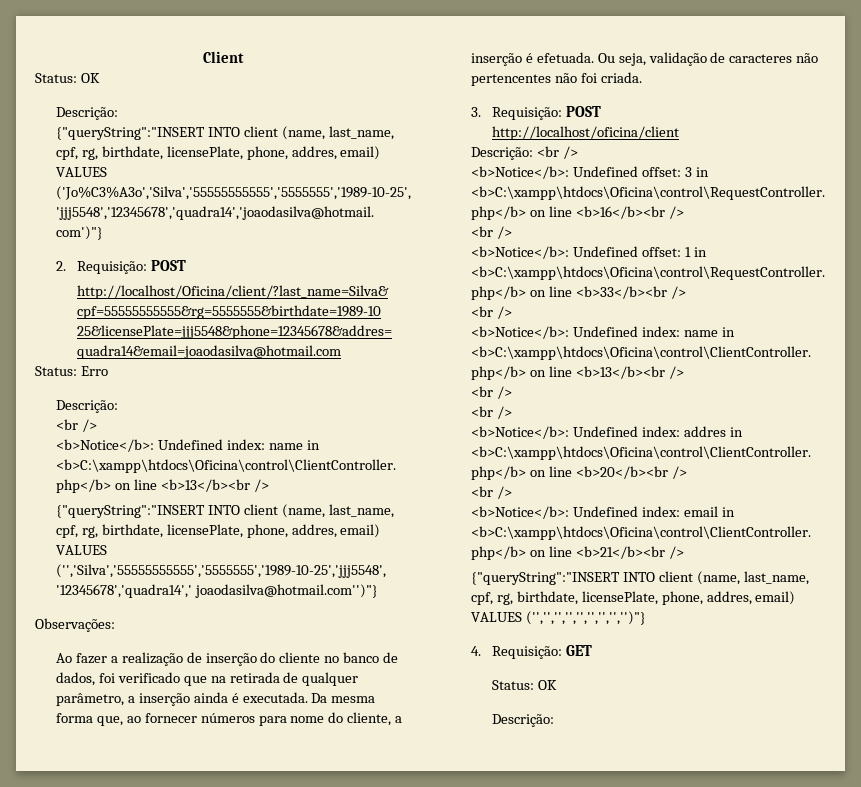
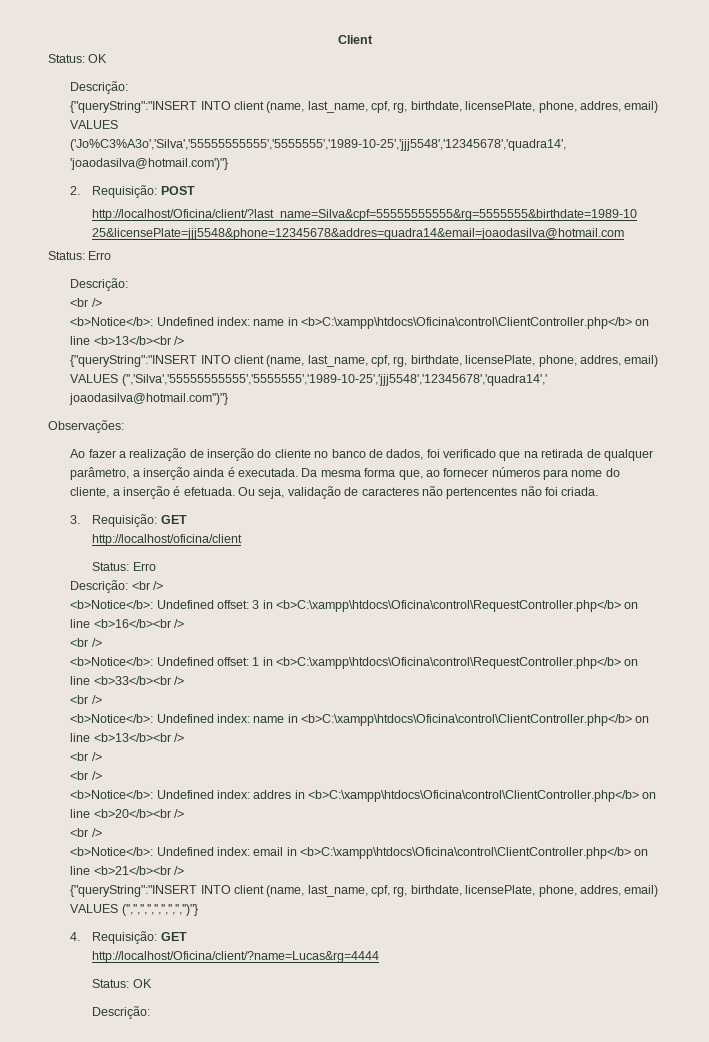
[565,106,601,117] POST -> [160,515,187,524] GET
(679, 133) none -> [92,562,156,571] // Status: Erro
(592, 650) none -> [92,951,380,963] // http://localhost/Oficina/client/?name=Lucas&rg=4444

